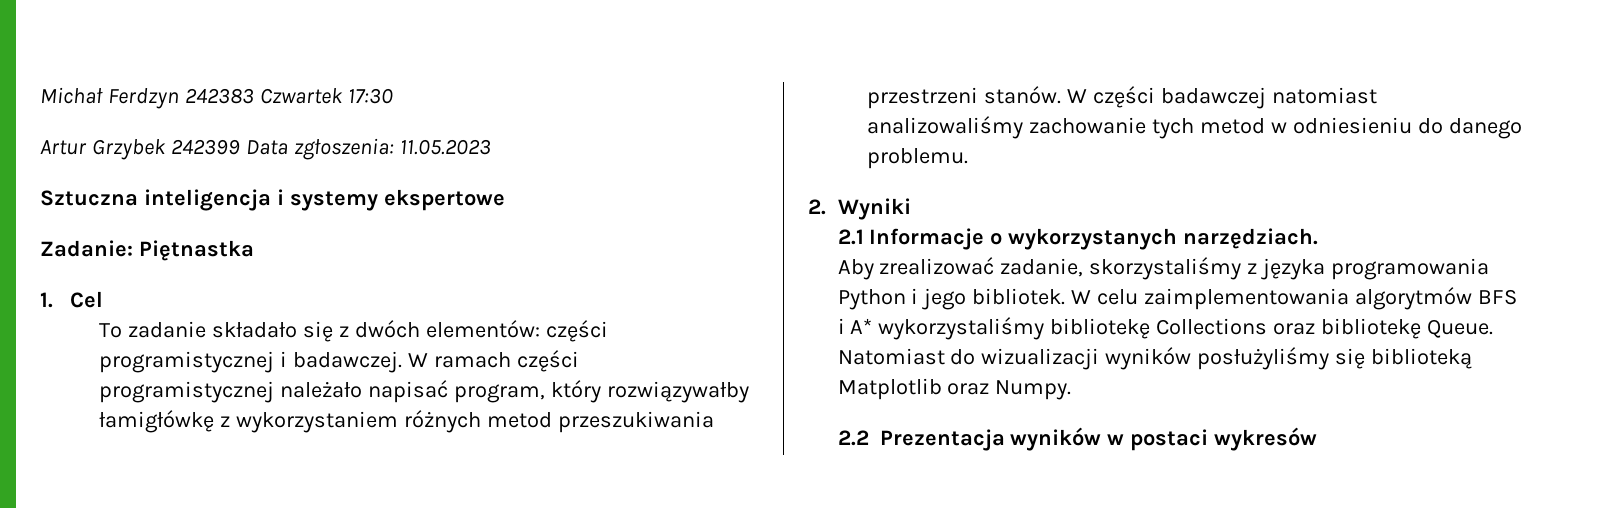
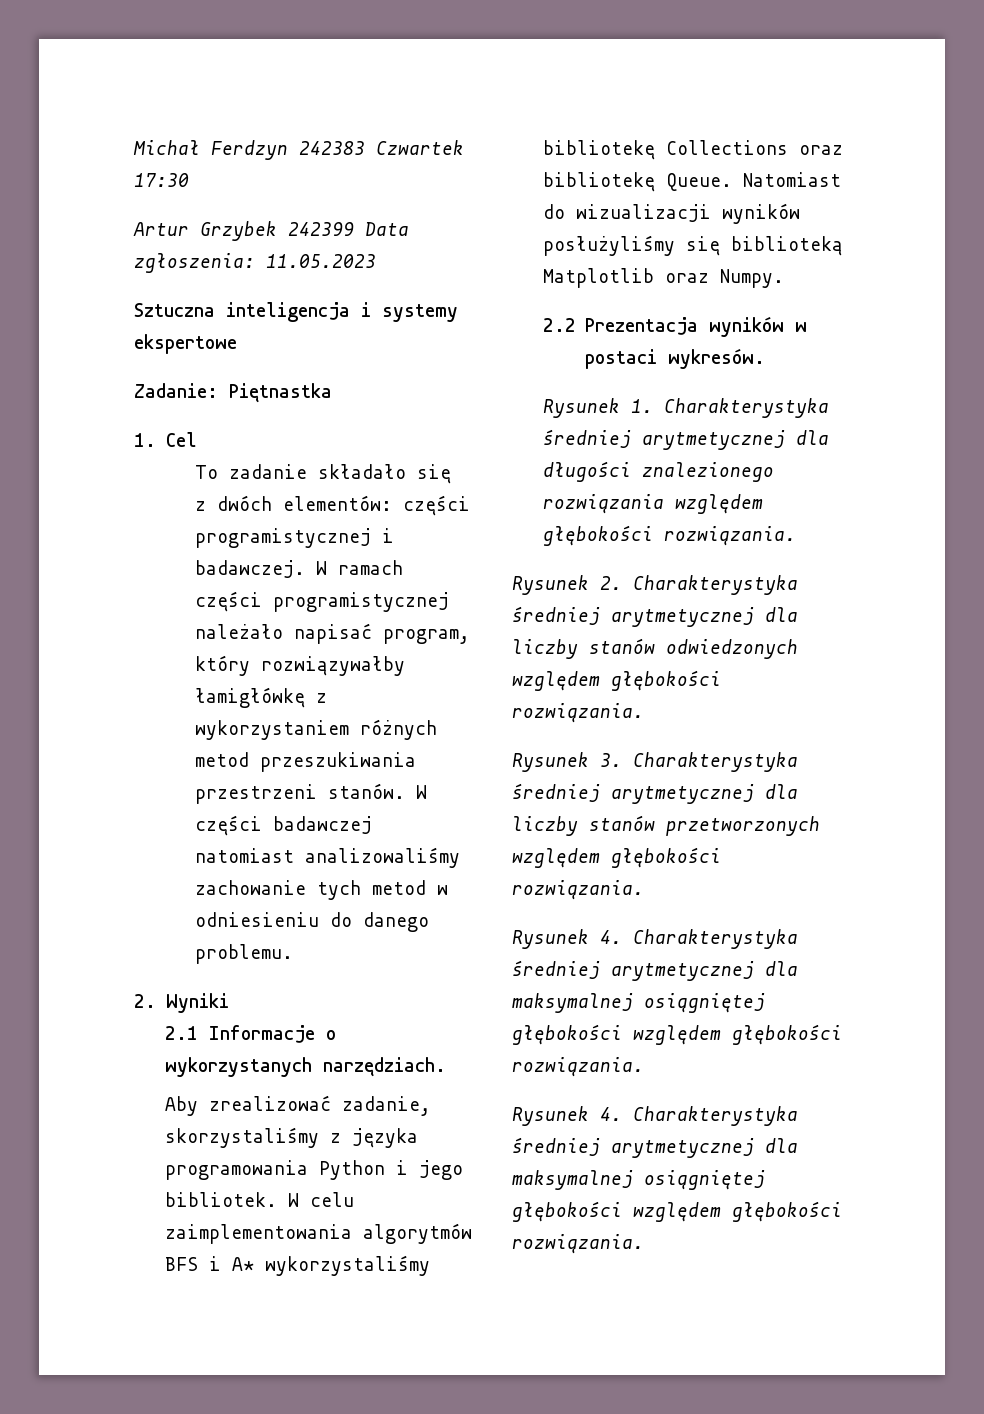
[1214,427,1318,451] wykresów -> [668,348,766,369] [542,398,829,418] [542,429,829,450] [542,461,774,482] [542,494,763,514] [542,525,796,546] [512,575,798,595] [512,606,798,627] [512,638,798,659] [512,670,721,691] [512,703,644,723] [512,752,798,772] [512,783,798,804] [512,815,820,836] [512,847,721,868] [512,880,644,900] [512,929,798,949] [512,960,798,981] [512,993,765,1013] [512,1024,842,1045] [512,1057,644,1077] [512,1106,798,1126] [512,1137,798,1158] [512,1170,765,1190] [512,1201,842,1222] [512,1234,644,1254] wykresów. // Rysunek 1. Charakterystyka średniej arytmetycznej dla długości znalezionego rozwiązania względem głębokości rozwiązania. // Rysunek 2. Charakterystyka średniej arytmetycznej dla liczby stanów odwiedzonych względem głębokości rozwiązania. // Rysunek 3. Charakterystyka średniej arytmetycznej dla liczby stanów przetworzonych względem głębokości rozwiązania. // Rysunek 4. Charakterystyka średniej arytmetycznej dla maksymalnej osiągniętej głębokości względem głębokości rozwiązania. // Rysunek 4. Charakterystyka średniej arytmetycznej dla maksymalnej osiągniętej głębokości względem głębokości rozwiązania.

